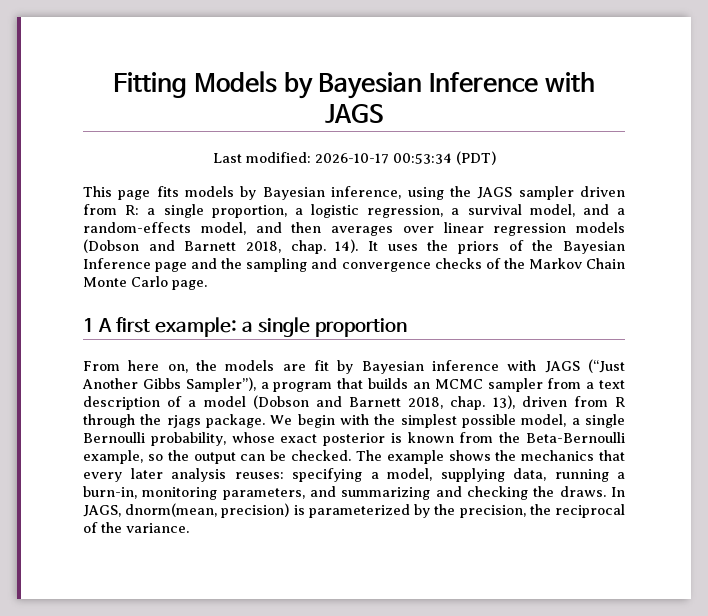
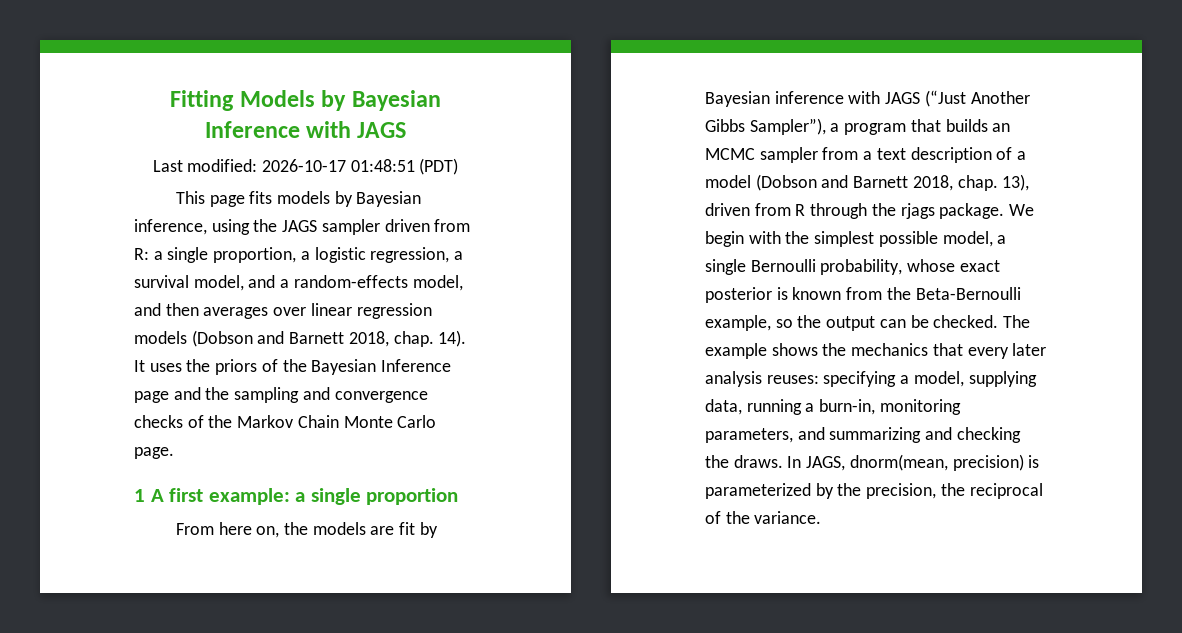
[392,153,452,164] 00:53:34 -> [350,159,415,172] 01:48:51

